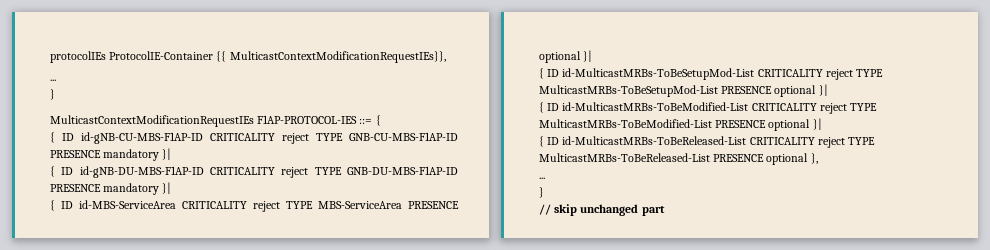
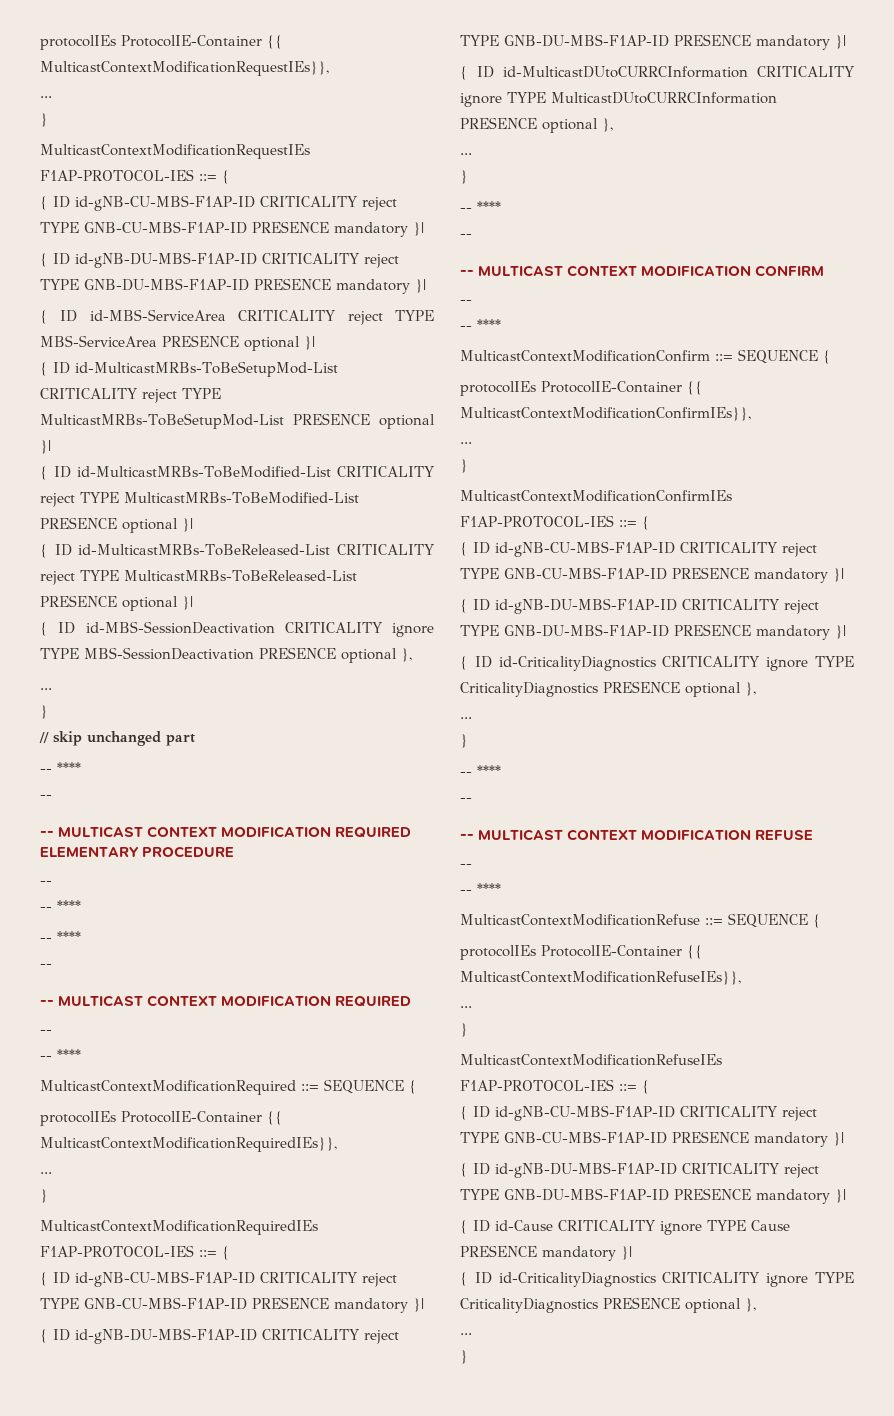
(809, 159) none -> [182,596,193,610] [40,621,434,637] [40,647,397,663] }| // { ID id-MBS-SessionDeactivation CRITICALITY ignore TYPE MBS-SessionDeactivation PRESENCE optional
(665, 211) none -> [40,762,81,773] [40,794,52,799] [40,826,412,838] [40,846,235,858] [40,880,52,885] [40,900,81,911] [40,931,81,942] [40,963,52,968] [40,995,412,1007] [40,1029,52,1034] [40,1049,81,1060] [40,1079,417,1095] [40,1111,283,1126] [40,1137,337,1152] [40,1172,52,1174] [40,1189,48,1203] [40,1220,318,1235] [40,1245,230,1260] [40,1271,397,1287] [40,1297,424,1313] [40,1328,399,1344] [460,34,846,50] [460,66,854,80] [460,92,777,107] [460,117,613,133] [460,153,472,155] [460,170,468,184] [460,201,501,212] [460,233,472,238] [460,265,825,277] [460,299,472,304] [460,319,501,330] [460,349,831,364] [460,381,703,396] [460,407,751,421] [460,442,472,444] [460,459,468,473] [460,490,732,502] [460,515,650,530] [460,541,817,557] [460,567,844,583] [460,598,819,614] [460,624,846,640] [460,656,854,671] [460,681,756,697] [460,717,472,719] [460,734,468,748] [460,765,501,776] [460,797,472,802] [460,829,814,841] [460,863,472,868] [460,883,501,894] [460,913,821,928] [460,945,703,960] [460,971,741,985] [460,1006,472,1008] [460,1023,468,1037] [460,1054,722,1066] [460,1079,650,1094] [460,1105,817,1121] [460,1131,844,1147] [460,1162,819,1178] [460,1188,846,1204] [460,1220,790,1235] [460,1245,632,1261] [460,1272,854,1287] [460,1297,756,1313] [460,1333,472,1335] [460,1350,468,1364] // -- **** // -- // -- MULTICAST CONTEXT MODIFICATION REQUIRED ELEMENTARY PROCEDURE // -- // -- **** // -- **** // -- // -- MULTICAST CONTEXT MODIFICATION REQUIRED // -- // -- **** // MulticastContextModificationRequired ::= SEQUENCE { // protocolIEs ProtocolIE-Container {{ MulticastContextModificationRequiredIEs}}, // ... // } // MulticastContextModificationRequiredIEs F1AP-PROTOCOL-IES ::= { // { ID id-gNB-CU-MBS-F1AP-ID CRITICALITY reject TYPE GNB-CU-MBS-F1AP-ID PRESENCE mandatory }| // { ID id-gNB-DU-MBS-F1AP-ID CRITICALITY reject TYPE GNB-DU-MBS-F1AP-ID PRESENCE mandatory }| // { ID id-MulticastDUtoCURRCInformation CRITICALITY ignore TYPE MulticastDUtoCURRCInformation PRESENCE optional }, // ... // } // -- **** // -- // -- MULTICAST CONTEXT MODIFICATION CONFIRM // -- // -- **** // MulticastContextModificationConfirm ::= SEQUENCE { // protocolIEs ProtocolIE-Container {{ MulticastContextModificationConfirmIEs}}, // ... // } // MulticastContextModificationConfirmIEs F1AP-PROTOCOL-IES ::= { // { ID id-gNB-CU-MBS-F1AP-ID CRITICALITY reject TYPE GNB-CU-MBS-F1AP-ID PRESENCE mandatory }| // { ID id-gNB-DU-MBS-F1AP-ID CRITICALITY reject TYPE GNB-DU-MBS-F1AP-ID PRESENCE mandatory }| // { ID id-CriticalityDiagnostics CRITICALITY ignore TYPE CriticalityDiagnostics PRESENCE optional }, // ... // } // -- **** // -- // -- MULTICAST CONTEXT MODIFICATION REFUSE // -- // -- **** // MulticastContextModificationRefuse ::= SEQUENCE { // protocolIEs ProtocolIE-Container {{ MulticastContextModificationRefuseIEs}}, // ... // } // MulticastContextModificationRefuseIEs F1AP-PROTOCOL-IES ::= { // { ID id-gNB-CU-MBS-F1AP-ID CRITICALITY reject TYPE GNB-CU-MBS-F1AP-ID PRESENCE mandatory }| // { ID id-gNB-DU-MBS-F1AP-ID CRITICALITY reject TYPE GNB-DU-MBS-F1AP-ID PRESENCE mandatory }| // { ID id-Cause CRITICALITY ignore TYPE Cause PRESENCE mandatory }| // { ID id-CriticalityDiagnostics CRITICALITY ignore TYPE CriticalityDiagnostics PRESENCE optional }, // ... // }

